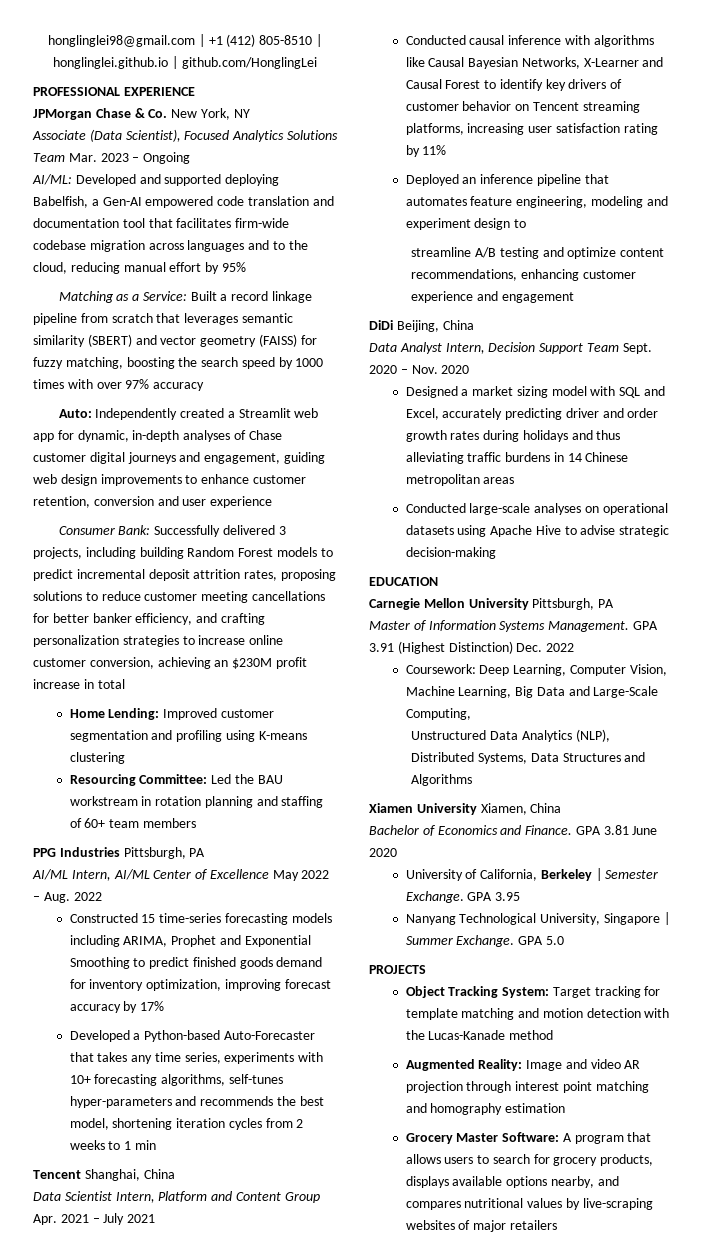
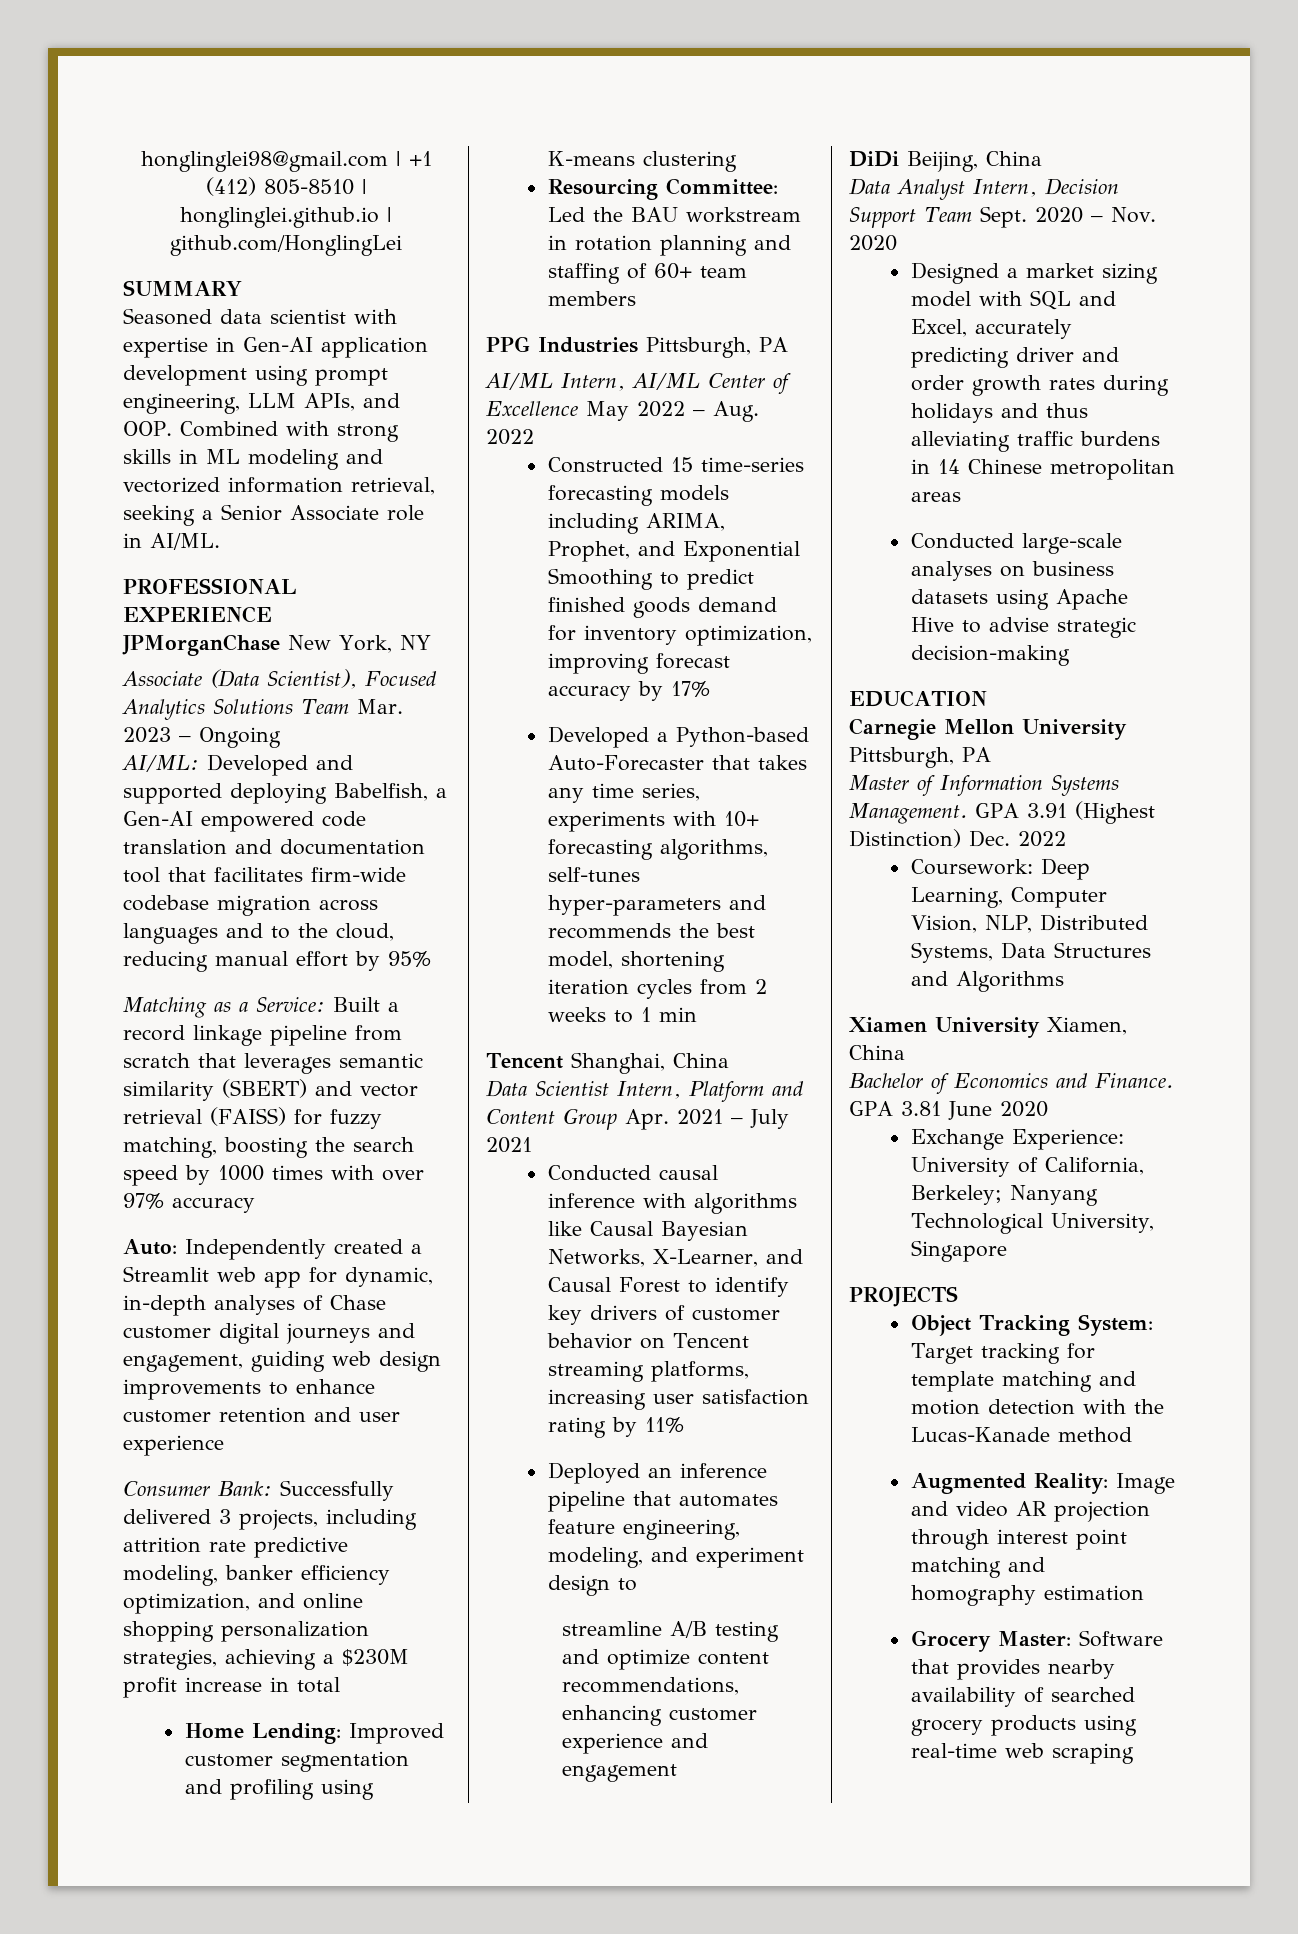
[33,87,195,96] [33,108,168,120] PROFESSIONAL EXPERIENCE // JPMorgan Chase & Co. -> [123,280,242,296] [123,308,397,325] [123,337,428,358] [123,365,388,386] [123,393,400,414] [123,421,399,442] [123,449,383,470] [123,477,435,495] [123,504,424,526] [123,533,220,550] [123,578,297,594] [123,606,272,623] [122,634,280,656] SUMMARY // Seasoned data scientist with expertise in Gen-AI application development using prompt engineering, LLM APIs, and OOP. Combined with strong skills in ML modeling and vectorized information retrieval, seeking a Senior Associate role in AI/ML. // PROFESSIONAL EXPERIENCE // JPMorganChase
[200,336,257,347] geometry -> [123,1109,202,1124] retrieval
[33,496,154,508] retention, conversion -> [219,1407,306,1423] retention
[139,547,333,559] [33,569,336,581] [33,591,325,603] [33,613,265,625] [33,635,284,647] [33,657,229,669] building Random Forest models to predict incremental deposit attrition rates, proposing solutions to reduce customer meeting cancellations for better banker efficiency, and crafting personalization strategies to increase online customer conversion, achieving an -> [123,1537,348,1558] [123,1565,390,1586] [123,1593,363,1614] [123,1621,369,1642] [123,1649,334,1670] attrition rate predictive modeling, banker efficiency optimization, and online shopping personalization strategies, achieving a
[171,935,217,947] Prophet -> [547,541,630,562] Prophet,
[583,58,639,67] X-Learner -> [652,1249,758,1267] X-Learner,
[590,196,643,208] modeling -> [547,1547,643,1568] modeling,
[602,503,668,515] operational -> [1031,561,1114,576] business
[405,686,659,698] [405,708,471,720] [411,729,610,742] Machine Learning, Big Data and Large-Scale Computing, // Unstructured Data Analytics (NLP), -> [984,915,1033,933] NLP,
(397, 852) none -> [910,1129,1124,1150] Exchange Experience:
[540,868,659,881] [405,891,521,903] Berkeley | Semester Exchange. GPA 3.95 // -> [910,1185,1002,1205] Berkeley;
[663,912,670,925] [405,935,564,947] | Summer Exchange. GPA 5.0 -> (1007, 1251) none
[456,1132,652,1144] [405,1154,654,1166] [405,1176,619,1188] [405,1198,653,1210] [405,1220,557,1232] Master Software: A program that allows users to search for grocery products, displays available options nearby, and compares nutritional values by live-scraping websites of major retailers -> [997,1630,1163,1647] [910,1659,1115,1680] [910,1687,1135,1707] [910,1715,1137,1736] [910,1743,1134,1764] Master: Software that provides nearby availability of searched grocery products using real-time web scraping

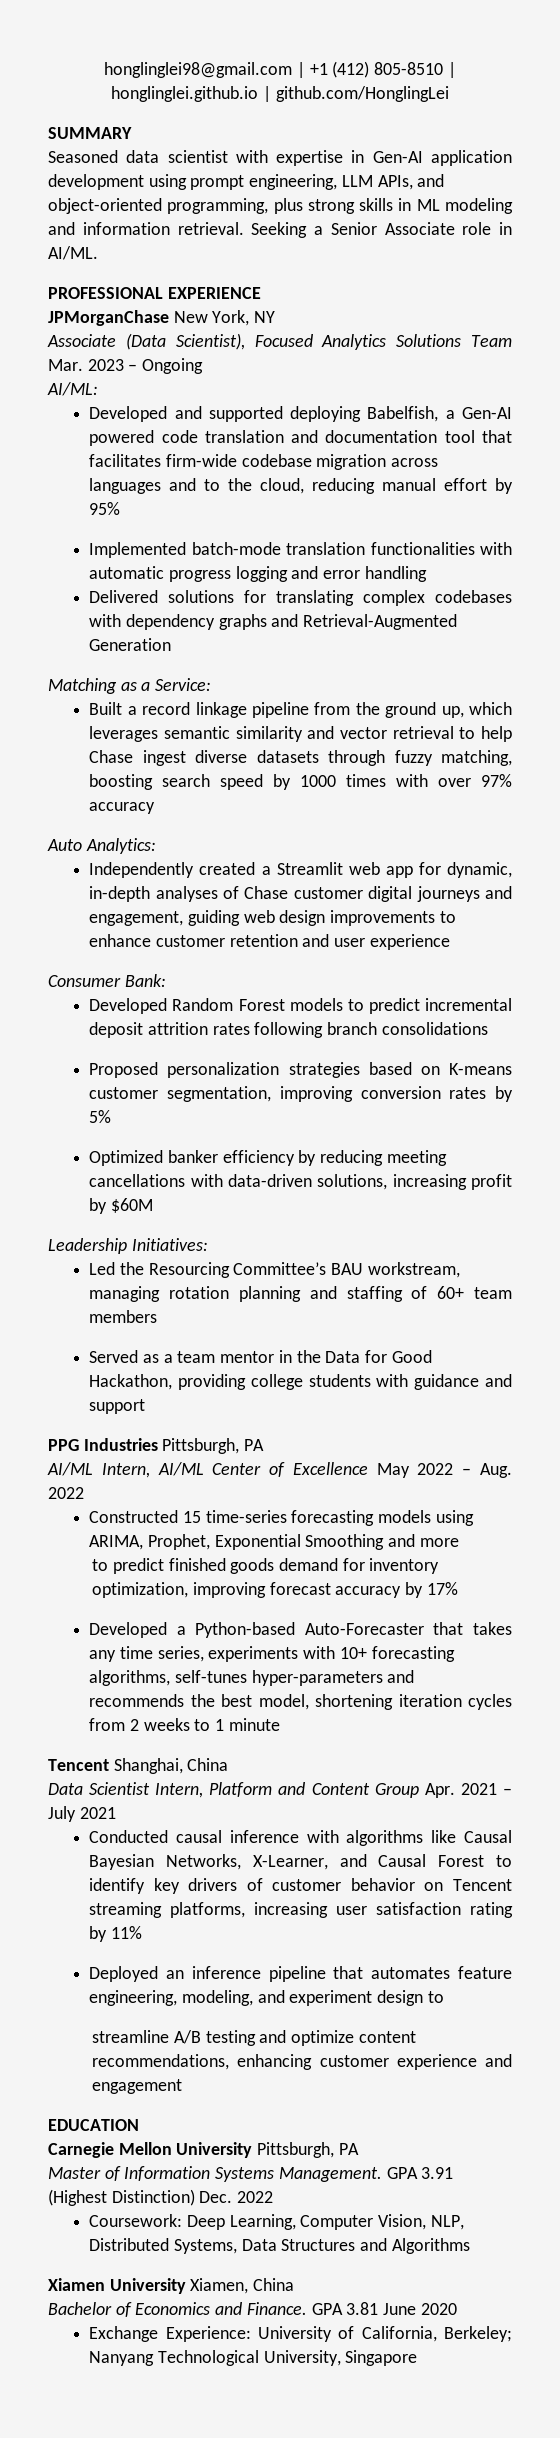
[123,421,329,437] OOP. Combined with -> [48,198,303,214] object-oriented programming, plus
[123,477,435,495] [123,505,195,526] vectorized information retrieval, seeking -> [82,222,308,238] information retrieval. Seeking
(199, 763) none -> (98, 389) //
[201,811,314,832] empowered -> [89,430,155,446] powered
(431, 959) none -> [89,542,512,558] [89,566,427,582] [89,590,512,606] [89,614,458,630] [89,638,172,651] // Implemented batch-mode translation functionalities with automatic progress logging and error handling // Delivered solutions for translating complex codebases with dependency graphs and Retrieval-Augmented Generation
(325, 1004) none -> (212, 684) //
[123,1053,236,1068] scratch that -> [355,702,512,718] the ground up, which
[222,1079,307,1098] (SBERT) -> (303, 734) none
[210,1107,322,1126] (FAISS) for -> [459,726,512,742] [89,750,386,766] to help Chase ingest diverse datasets through
[315,1137,345,1152] the -> (154, 782) none
[123,1239,177,1255] Auto: -> [47,838,156,854] Auto Analytics: //
[280,1480,394,1501] [123,1509,417,1530] [123,1537,348,1558] [123,1565,390,1586] [123,1593,363,1614] [123,1621,369,1642] [123,1649,409,1670] [123,1677,340,1698] [184,1723,444,1744] [184,1751,409,1772] [184,1779,374,1800] [547,151,737,172] [547,178,778,200] [547,207,801,223] [547,235,567,250] Successfully delivered 3 projects, including attrition rate predictive modeling, banker efficiency optimization, and online shopping personalization strategies, achieving a $230M profit increase in total // Home Lending: Improved customer segmentation and profiling using K-means clustering // Resourcing Committee: Led the BAU workstream in -> [89,998,512,1014] [89,1022,488,1038] [89,1062,512,1078] [89,1086,513,1102] [89,1110,112,1123] [89,1150,447,1166] [89,1174,512,1190] [89,1198,154,1214] [48,1238,208,1254] [89,1262,460,1278] [89,1286,161,1302] // Developed Random Forest models to predict incremental deposit attrition rates following branch consolidations // Proposed personalization strategies based on K-means customer segmentation, improving conversion rates by 5% // Optimized banker efficiency by reducing meeting cancellations with data-driven solutions, increasing profit by $60M // Leadership Initiatives: // Led the Resourcing Committee’s BAU workstream, managing
(636, 298) none -> [89,1350,432,1363] [89,1374,512,1390] [89,1399,146,1414] // Served as a team mentor in the Data for Good Hackathon, providing college students with guidance and support
[547,513,639,534] including -> [435,1510,474,1526] using
[637,541,675,556] and -> (211, 1542) none
(653, 579) none -> [388,1534,459,1547] and more //
[658,1007,697,1022] min -> [228,1718,280,1731] minute
[849,151,1042,172] [849,178,1119,200] [849,206,1156,228] [849,235,897,251] [910,262,1158,284] [910,290,1116,310] [910,319,1072,339] [910,347,1119,368] [910,375,1169,396] [910,403,1088,423] [910,431,1160,452] [910,459,1175,480] [910,492,961,502] [910,533,1122,554] [910,561,1114,581] [910,589,1128,610] [910,617,1136,638] [910,645,1070,666] // DiDi Beijing, China // Data Analyst Intern, Decision Support Team Sept. 2020 – Nov. 2020 // Designed a market sizing model with SQL and Excel, accurately predicting driver and order growth rates during holidays and thus alleviating traffic burdens in 14 Chinese metropolitan areas // Conducted large-scale analyses on business datasets using Apache Hive to advise strategic decision-making -> (183, 2086) none
[849,1286,958,1307] [910,1314,1153,1336] [910,1343,1095,1364] [910,1371,1136,1392] [910,1399,1164,1415] [910,1427,1132,1443] [910,1473,1175,1494] [910,1501,1150,1522] [910,1529,1127,1550] [910,1557,1045,1578] [910,1585,1144,1606] [910,1630,1163,1652] [910,1659,1115,1680] [910,1687,1135,1707] [910,1715,1137,1736] [910,1743,1134,1764] // PROJECTS // Object Tracking System: Target tracking for template matching and motion detection with the Lucas-Kanade method // Augmented Reality: Image and video AR projection through interest point matching and homography estimation // Grocery Master: Software that provides nearby availability of searched grocery products using real-time web scraping -> (418, 2358) none

